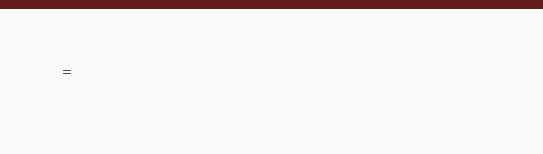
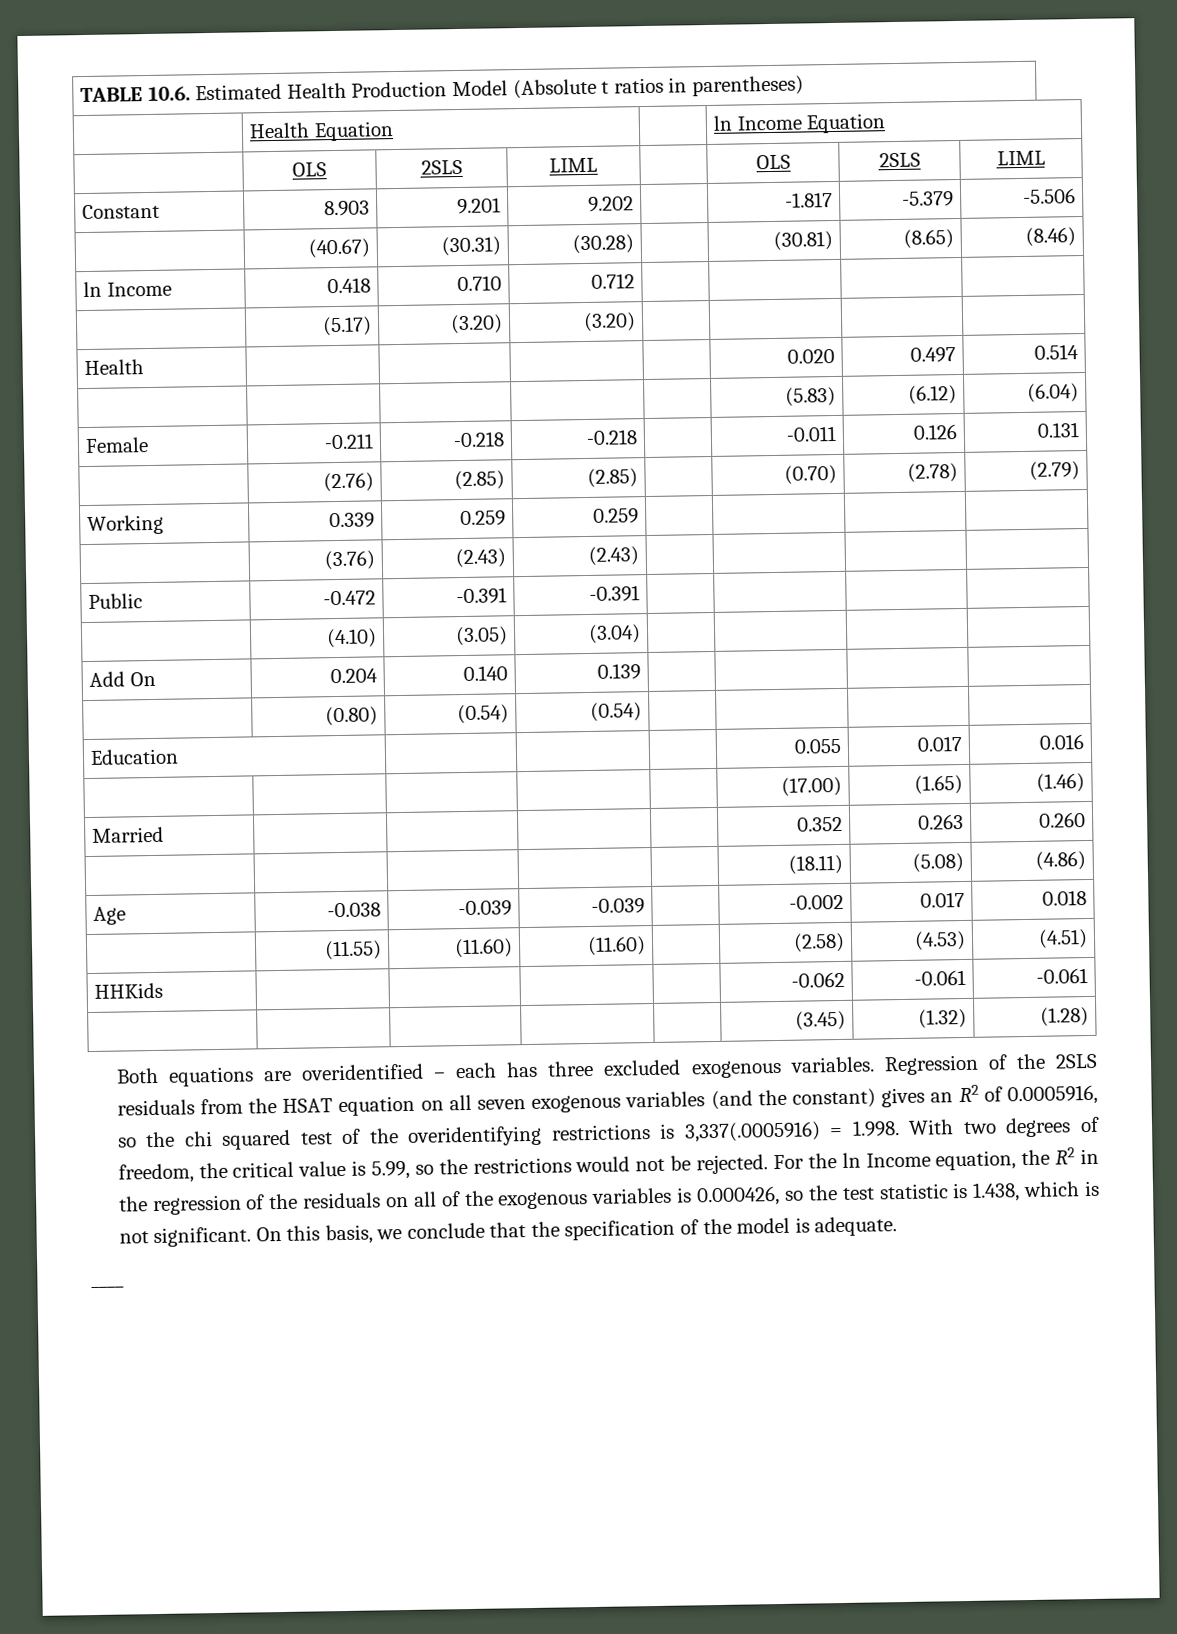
[62,70,72,78] = -> [80,75,804,103] [249,121,394,142] [713,113,887,134] [292,162,327,177] [420,159,463,175] [549,157,598,173] [755,154,791,170] [878,152,921,168] [996,150,1046,166] [82,203,161,220] [323,200,370,217] [456,197,501,215] [587,196,634,212] [784,192,833,208] [901,191,954,207] [1021,188,1076,204] [307,238,370,259] [440,236,501,257] [571,234,634,255] [772,231,833,251] [902,229,954,249] [1024,227,1076,247] [83,281,172,298] [326,277,371,294] [456,275,502,292] [590,273,635,289] [321,316,372,337] [449,314,503,335] [582,312,636,333] [84,359,145,376] [786,348,835,364] [909,347,956,363] [1033,344,1079,360] [784,386,836,407] [907,385,957,405] [1026,383,1079,403] [85,437,150,454] [323,433,374,450] [452,431,505,448] [585,429,638,445] [785,425,836,442] [912,424,957,440] [1036,422,1079,438] [322,472,374,493] [453,470,505,491] [586,468,638,488] [783,464,837,485] [906,463,958,483] [1028,461,1080,481] [87,514,165,536] [328,512,375,529] [459,510,506,527] [592,508,639,524] [323,550,375,571] [454,548,506,569] [587,546,639,566] [88,593,144,609] [322,590,376,606] [455,587,507,605] [588,585,640,602] [325,628,377,649] [454,626,508,647] [587,624,641,644] [89,671,156,687] [329,668,378,684] [462,665,508,682] [596,663,641,680] [324,706,378,727] [456,704,509,725] [589,702,642,722] [90,748,180,765] [793,738,842,754] [916,735,962,752] [1038,734,1084,750] [780,776,842,797] [913,774,963,795] [1035,773,1085,793] [92,826,165,843] [796,816,843,832] [917,813,964,830] [1037,812,1086,828] [787,854,843,875] [911,852,964,873] [1034,851,1086,871] [93,906,127,925] [326,902,381,918] [457,900,512,917] [590,898,645,914] [788,894,844,910] [919,891,965,908] [1041,890,1087,906] [323,940,382,961] [453,938,513,959] [586,936,646,957] [792,932,845,953] [913,930,966,951] [1037,929,1088,949] [94,982,164,999] [790,971,845,988] [913,969,966,986] [1035,968,1088,984] [794,1010,846,1031] [917,1008,967,1029] [1039,1007,1089,1027] [115,1053,1098,1087] [116,1084,1099,1117] [117,1116,1101,1150] [117,1147,1100,1184] [118,1180,1101,1216] [118,1216,898,1248] [91,1285,124,1289] TABLE 10.6. Estimated Health Production Model (Absolute t ratios in parentheses) // | Health Equation | | ln Income Equation // | OLS | 2SLS | LIML | | OLS | 2SLS | LIML // Constant | 8.903 | 9.201 | 9.202 | | -1.817 | -5.379 | -5.506 // | (40.67) | (30.31) | (30.28) | | (30.81) | (8.65) | (8.46) // ln Income | 0.418 | 0.710 | 0.712 | | | | // | (5.17) | (3.20) | (3.20) | | | | // Health | | | | | 0.020 | 0.497 | 0.514 // | | | | | (5.83) | (6.12) | (6.04) // Female | -0.211 | -0.218 | -0.218 | | -0.011 | 0.126 | 0.131 // | (2.76) | (2.85) | (2.85) | | (0.70) | (2.78) | (2.79) // Working | 0.339 | 0.259 | 0.259 | | | | // | (3.76) | (2.43) | (2.43) | | | | // Public | -0.472 | -0.391 | -0.391 | | | | // | (4.10) | (3.05) | (3.04) | | | | // Add On | 0.204 | 0.140 | 0.139 | | | | // | (0.80) | (0.54) | (0.54) | | | | // Education | | | | 0.055 | 0.017 | 0.016 // | | | | | (17.00) | (1.65) | (1.46) // Married | | | | | 0.352 | 0.263 | 0.260 // | | | | | (18.11) | (5.08) | (4.86) // Age | -0.038 | -0.039 | -0.039 | | -0.002 | 0.017 | 0.018 // | (11.55) | (11.60) | (11.60) | | (2.58) | (4.53) | (4.51) // HHKids | | | | | -0.062 | -0.061 | -0.061 // | | | | | (3.45) | (1.32) | (1.28) // Both equations are overidentified – each has three excluded exogenous variables. Regression of the 2SLS residuals from the HSAT equation on all seven exogenous variables (and the constant) gives an R2 of 0.0005916, so the chi squared test of the overidentifying restrictions is 3,337(.0005916) = 1.998. With two degrees of freedom, the critical value is 5.99, so the restrictions would not be rejected. For the ln Income equation, the R2 in the regression of the residuals on all of the exogenous variables is 0.000426, so the test statistic is 1.438, which is not significant. On this basis, we conclude that the specification of the model is adequate. // ____

